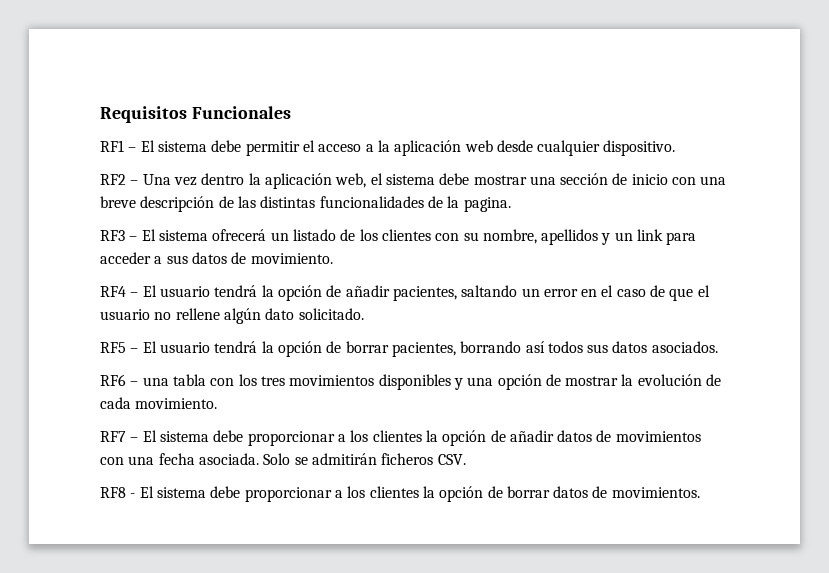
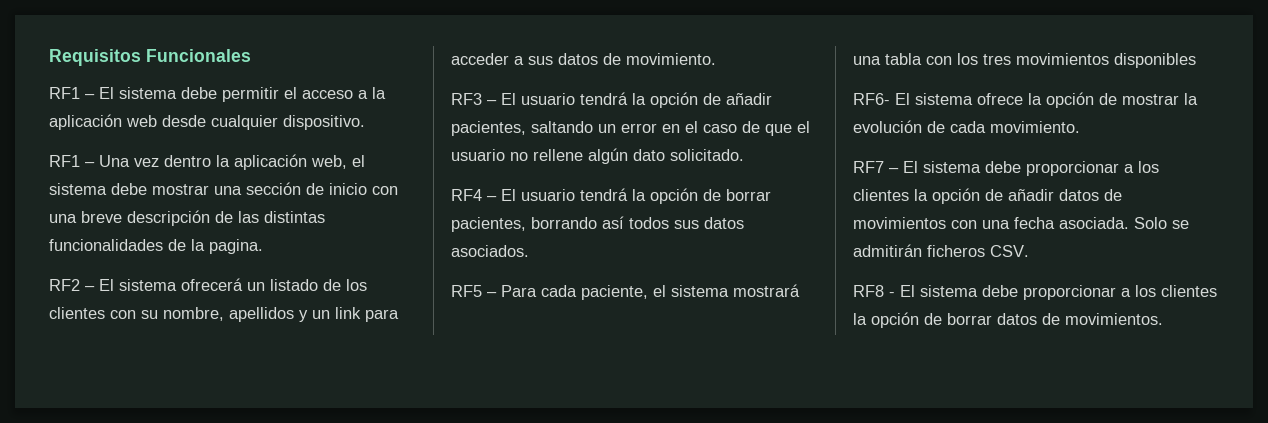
[100,174,126,185] RF2 -> [49,155,80,167] RF1
[100,230,125,241] RF3 -> [49,279,80,291] RF2
[100,286,126,297] RF4 -> [451,93,482,105] RF3
[100,342,126,353] RF5 -> [451,189,482,201] RF4
[100,374,139,386] RF6 – -> [451,284,800,300] RF5 – Para cada paciente, el sistema mostrará
[453,377,494,390] y una -> [853,93,1042,105] // RF6- El sistema ofrece la

